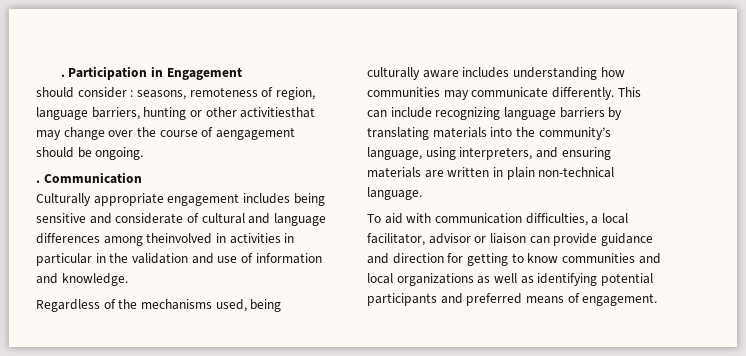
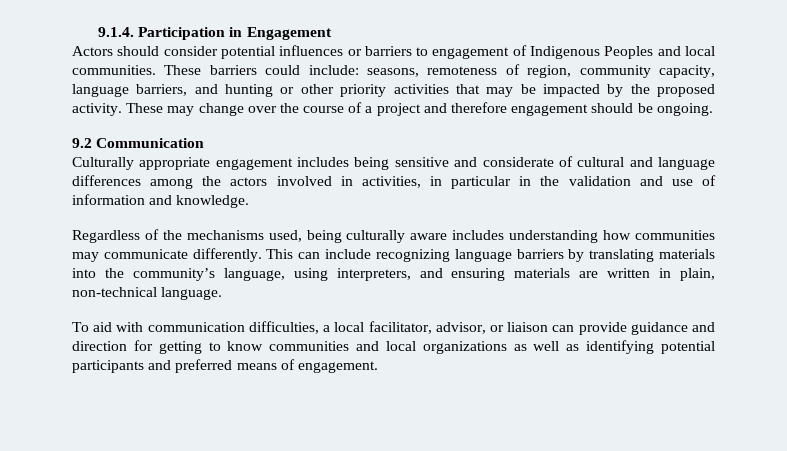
[60,74,65,77] . -> [98,27,135,37] 9.1.4.
(242, 73) none -> [72,46,113,56] Actors
[130,90,134,97] : -> [220,45,715,59] [72,65,359,75] potential influences or barriers to engagement of Indigenous Peoples and local communities. These barriers could include:
(315, 93) none -> [579,65,715,78] community capacity,
(140, 113) none -> [194,84,218,94] and
[240,107,316,118] activitiesthat -> [340,84,715,97] [72,103,164,116] priority activities that may be impacted by the proposed activity. These
[215,127,295,140] aengagement -> [365,102,589,116] a project and therefore engagement
[36,180,40,183] . -> [72,138,92,148] 9.2
[146,233,281,244] theinvolved in activities -> [202,176,421,188] the actors involved in activities,
[506,167,535,180] plain -> [679,268,715,281] plain,
[428,233,471,244] advisor -> [435,322,486,334] advisor,

